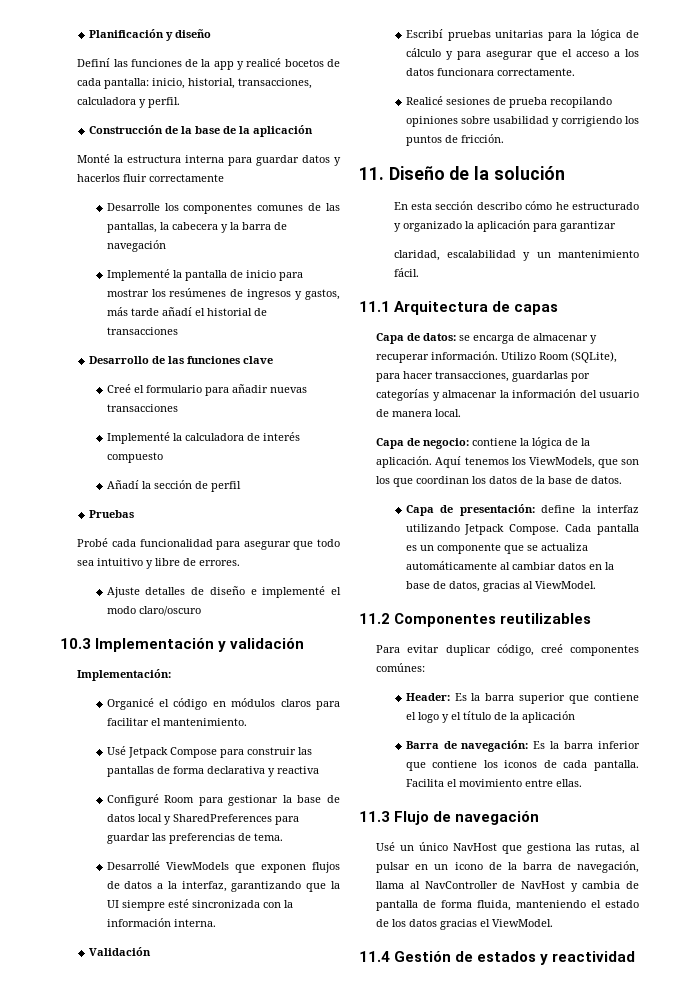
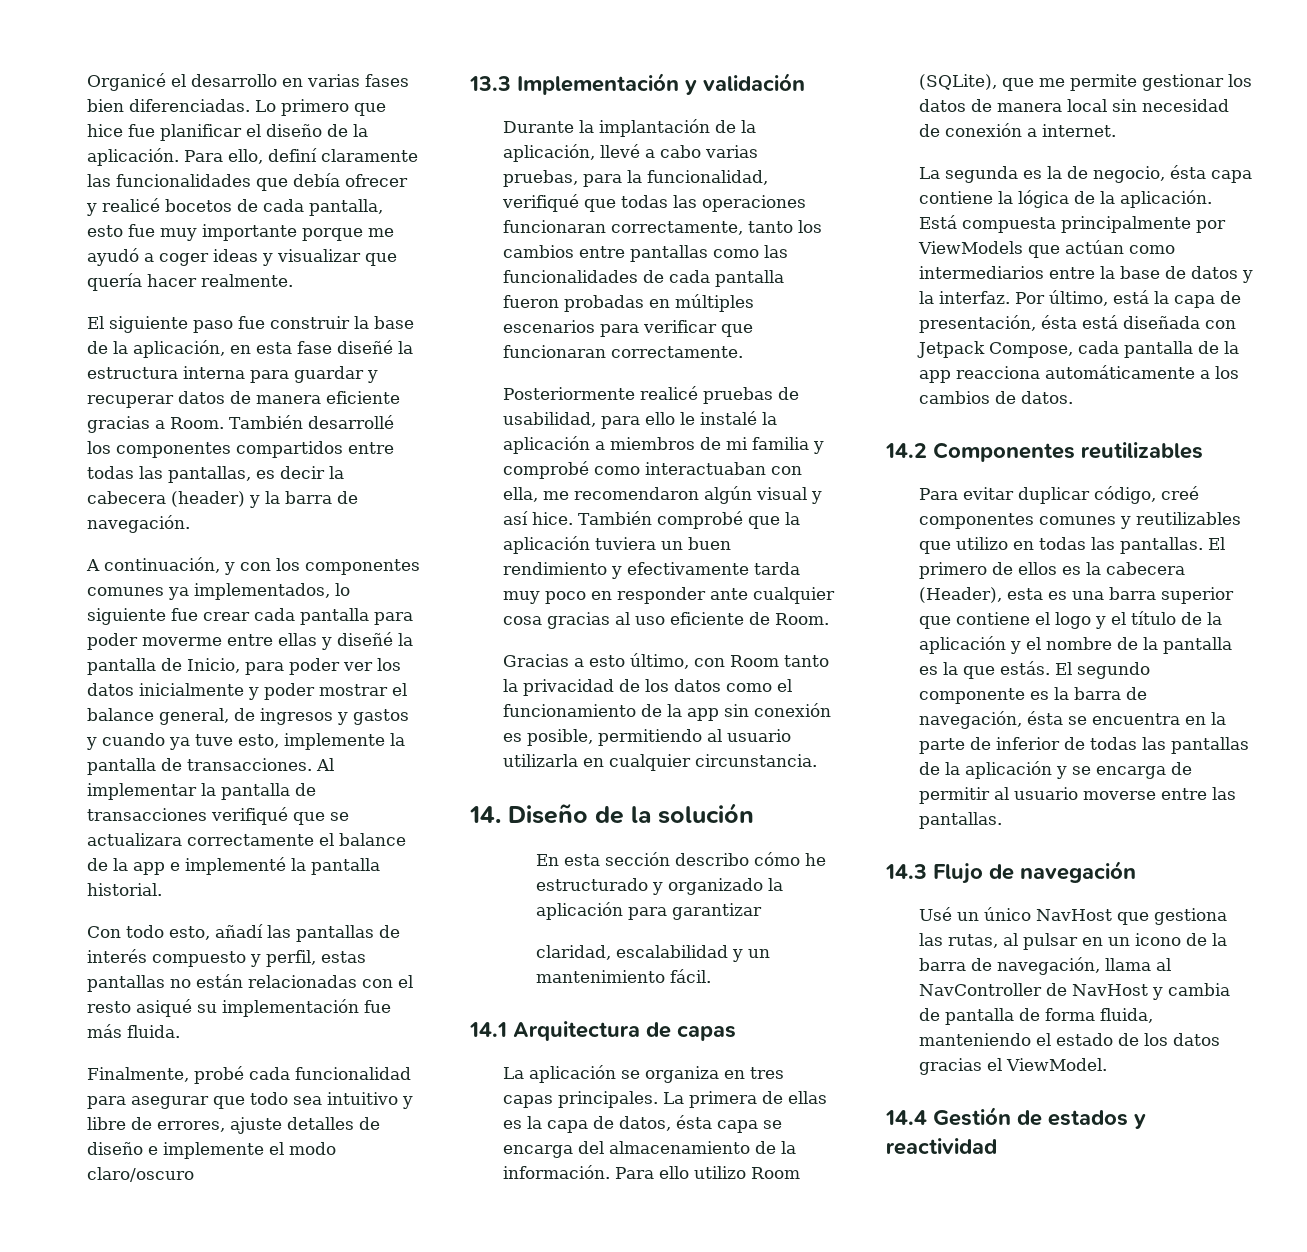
[89,29,212,41] [77,58,234,70] Planificación y diseño // Definí las funciones de la app -> [86,73,409,91] [86,99,386,116] [86,124,368,141] [86,148,418,166] [86,173,408,191] Organicé el desarrollo en varias fases bien diferenciadas. Lo primero que hice fue planificar el diseño de la aplicación. Para ello, definí claramente las funcionalidades que debía ofrecer
[104,78,313,89] [77,97,181,108] [89,125,314,137] [77,154,111,163] pantalla: inicio, historial, transacciones, calculadora y perfil. // Construcción de la base de la aplicación // Monté -> [308,199,383,216] [86,224,394,241] [86,248,397,266] [86,273,293,291] [86,316,414,333] [86,340,393,358] pantalla, esto fue muy importante porque me ayudó a coger ideas y visualizar que quería hacer realmente. // El siguiente paso fue construir la base de la aplicación, en esta fase diseñé
[302,155,341,166] [77,174,225,182] [106,203,341,214] [106,222,218,233] datos y hacerlos fluir correctamente // Desarrolle los componentes comunes de las pantallas, la cabecera -> [366,370,378,383] [86,391,400,408] [86,415,394,433] [86,441,394,458] [86,466,344,483] [86,491,245,507] y recuperar datos de manera eficiente gracias a Room. También desarrollé los componentes compartidos entre todas las pantallas, es decir la cabecera (header)
[106,240,166,252] [106,269,303,281] [106,288,340,300] [106,307,267,316] [106,327,178,335] [89,356,274,364] [106,384,307,396] [106,404,178,412] [106,432,300,444] [106,452,163,463] [106,480,241,492] [89,510,135,518] [77,538,109,547] navegación // Implementé la pantalla de inicio para mostrar los resúmenes de ingresos y gastos, más tarde añadí el historial de transacciones // Desarrollo de las funciones clave // Creé el formulario para añadir nuevas transacciones // Implementé la calculadora de interés compuesto // Añadí la sección de perfil // Pruebas // Probé -> [86,515,190,533] [85,557,420,575] [86,583,350,600] [86,608,413,625] [86,632,413,650] [86,658,401,675] [86,683,407,700] [86,708,409,725] [85,733,405,750] [86,758,334,775] [86,783,316,800] [86,807,349,825] [86,833,406,846] [86,857,380,875] [86,883,162,896] [86,924,400,942] [86,949,366,967] [86,974,413,992] [86,999,391,1017] [86,1024,180,1038] [86,1066,244,1084] navegación. // A continuación, y con los componentes comunes ya implementados, lo siguiente fue crear cada pantalla para poder moverme entre ellas y diseñé la pantalla de Inicio, para poder ver los datos inicialmente y poder mostrar el balance general, de ingresos y gastos y cuando ya tuve esto, implemente la pantalla de transacciones. Al implementar la pantalla de transacciones verifiqué que se actualizara correctamente el balance de la app e implementé la pantalla historial. // Con todo esto, añadí las pantallas de interés compuesto y perfil, estas pantallas no están relacionadas con el resto asiqué su implementación fue más fluida. // Finalmente, probé
[199,560,241,566] [106,587,140,598] errores. // Ajuste -> [156,1117,282,1134] errores, ajuste
[262,586,326,598] implementé -> [162,1142,264,1159] implemente
[60,638,91,649] 10.3 -> [469,76,511,91] 13.3
[77,669,172,681] [106,698,340,710] [106,718,247,726] [106,746,312,758] [106,766,319,777] [106,794,341,806] [106,814,299,825] [106,833,283,844] [106,861,340,873] [106,881,340,892] [106,899,293,911] [106,918,216,927] [89,947,152,956] [405,29,639,41] [405,48,639,60] [405,68,575,76] [405,96,612,108] [405,116,639,127] [405,134,504,146] [359,167,384,180] Implementación: // Organicé el código en módulos claros para facilitar el mantenimiento. // Usé Jetpack Compose para construir las pantallas de forma declarativa y reactiva // Configuré Room para gestionar la base de datos local y SharedPreferences para guardar las preferencias de tema. // Desarrollé ViewModels que exponen flujos de datos a la interfaz, garantizando que la UI siempre esté sincronizada con la información interna. // Validación // Escribí pruebas unitarias para la lógica de cálculo y para asegurar que el acceso a los datos funcionara correctamente. // Realicé sesiones de prueba recopilando opiniones sobre usabilidad y corrigiendo los puntos de fricción. // 11. -> [502,119,756,137] [502,144,758,162] [502,170,768,187] [501,194,806,212] [502,220,822,235] [502,245,788,262] [502,270,784,287] [502,294,754,312] [502,320,753,337] [502,345,743,358] [502,386,799,404] [502,411,777,429] [502,436,824,454] [502,461,802,479] [502,486,822,504] [502,511,800,529] [502,536,731,554] [502,562,800,579] [502,587,835,604] [502,612,829,629] [502,653,829,669] [502,679,792,696] [502,703,831,721] [502,729,791,746] [502,754,817,771] [469,806,501,823] Durante la implantación de la aplicación, llevé a cabo varias pruebas, para la funcionalidad, verifiqué que todas las operaciones funcionaran correctamente, tanto los cambios entre pantallas como las funcionalidades de cada pantalla fueron probadas en múltiples escenarios para verificar que funcionaran correctamente. // Posteriormente realicé pruebas de usabilidad, para ello le instalé la aplicación a miembros de mi familia y comprobé como interactuaban con ella, me recomendaron algún visual y así hice. También comprobé que la aplicación tuviera un buen rendimiento y efectivamente tarda muy poco en responder ante cualquier cosa gracias al uso eficiente de Room. // Gracias a esto último, con Room tanto la privacidad de los datos como el funcionamiento de la app sin conexión es posible, permitiendo al usuario utilizarla en cualquier circunstancia. // 14.
[359,301,390,312] 11.1 -> [469,1022,507,1037] 14.1
[376,333,598,344] [376,351,618,363] [376,371,591,382] [376,389,639,401] [376,409,462,417] [376,438,470,449] Capa de datos: se encarga de almacenar y recuperar información. Utilizo Room (SQLite), para hacer transacciones, guardarlas por categorías y almacenar la información del usuario de manera local. // Capa de negocio: -> [502,1065,784,1083] [502,1091,827,1108] [502,1115,782,1133] [502,1141,796,1158] [502,1165,800,1179] [918,74,1252,91] [918,99,1229,112] [918,123,1116,137] [918,165,1252,183] La aplicación se organiza en tres capas principales. La primera de ellas es la capa de datos, ésta capa se encarga del almacenamiento de la información. Para ello utilizo Room (SQLite), que me permite gestionar los datos de manera local sin necesidad de conexión a internet. // La segunda es la de negocio, ésta capa
[435,456,639,468] [376,476,623,487] [405,504,639,516] [405,524,639,535] [405,543,588,554] [405,561,614,570] [405,581,596,592] [359,613,390,624] Aquí tenemos los ViewModels, que son los que coordinan los datos de la base de datos. // Capa de presentación: define la interfaz utilizando Jetpack Compose. Cada pantalla es un componente que se actualiza automáticamente al cambiar datos en la base de datos, gracias al ViewModel. // 11.2 -> [918,215,1226,233] [917,240,1175,258] [918,266,1253,283] [918,290,1241,308] [918,315,1236,333] [916,341,1239,358] [918,365,1239,383] [918,391,1073,404] [885,443,927,458] Está compuesta principalmente por ViewModels que actúan como intermediarios entre la base de datos y la interfaz. Por último, está la capa de presentación, ésta está diseñada con Jetpack Compose, cada pantalla de la app reacciona automáticamente a los cambios de datos. // 14.2
[376,663,426,672] [405,693,481,701] comúnes: // Header: Es la -> [1038,512,1241,529] [918,537,1225,554] [918,562,1185,579] [918,587,1104,603] comunes y reutilizables que utilizo en todas las pantallas. El primero de ellos es la cabecera (Header), esta es una
[405,740,640,752] [405,760,639,771] [405,779,582,787] [359,811,390,822] // Barra de navegación: Es la barra inferior que contiene los iconos de cada pantalla. Facilita el movimiento entre ellas. // 11.3 -> [1009,637,1232,654] [918,661,1150,679] [918,687,1147,704] [918,711,1226,729] [918,737,1249,754] [918,761,1192,779] [918,787,1236,804] [918,812,1002,829] [885,864,927,879] y el nombre de la pantalla es la que estás. El segundo componente es la barra de navegación, ésta se encuentra en la parte de inferior de todas las pantallas de la aplicación y se encarga de permitir al usuario moverse entre las pantallas. // 14.3
[359,951,390,962] 11.4 -> [885,1110,927,1125] 14.4

